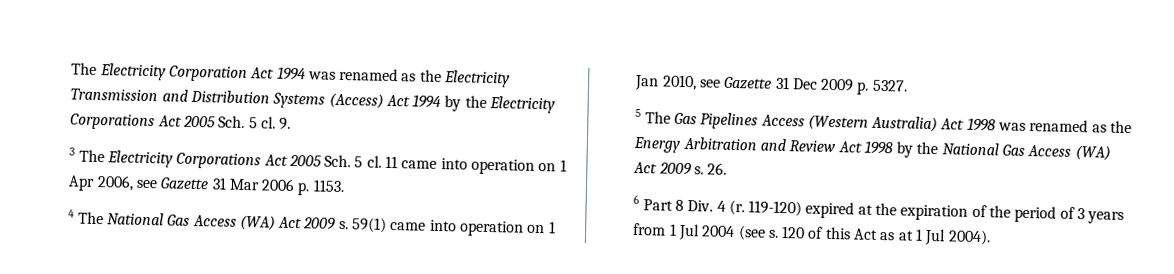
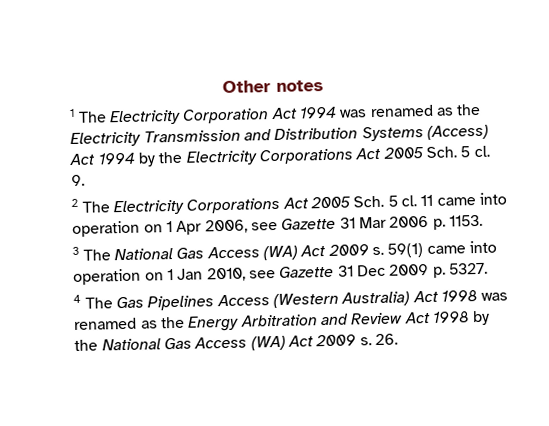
(71, 68) none -> [221,80,324,94] [69,108,76,118] Other notes // 1
[69,147,76,156] 3 -> [71,198,79,207] 2
[68,209,76,218] 4 -> [72,246,80,255] 3
[635,108,642,118] 5 -> [73,294,82,303] 4
[633,194,1125,224] [633,222,991,246] // 6 Part 8 Div. 4 (r. 119-120) expired at the expiration of the period of 3 years from 1 Jul 2004 (see s. 120 of this Act as at 1 Jul 2004). -> (399, 339) none

